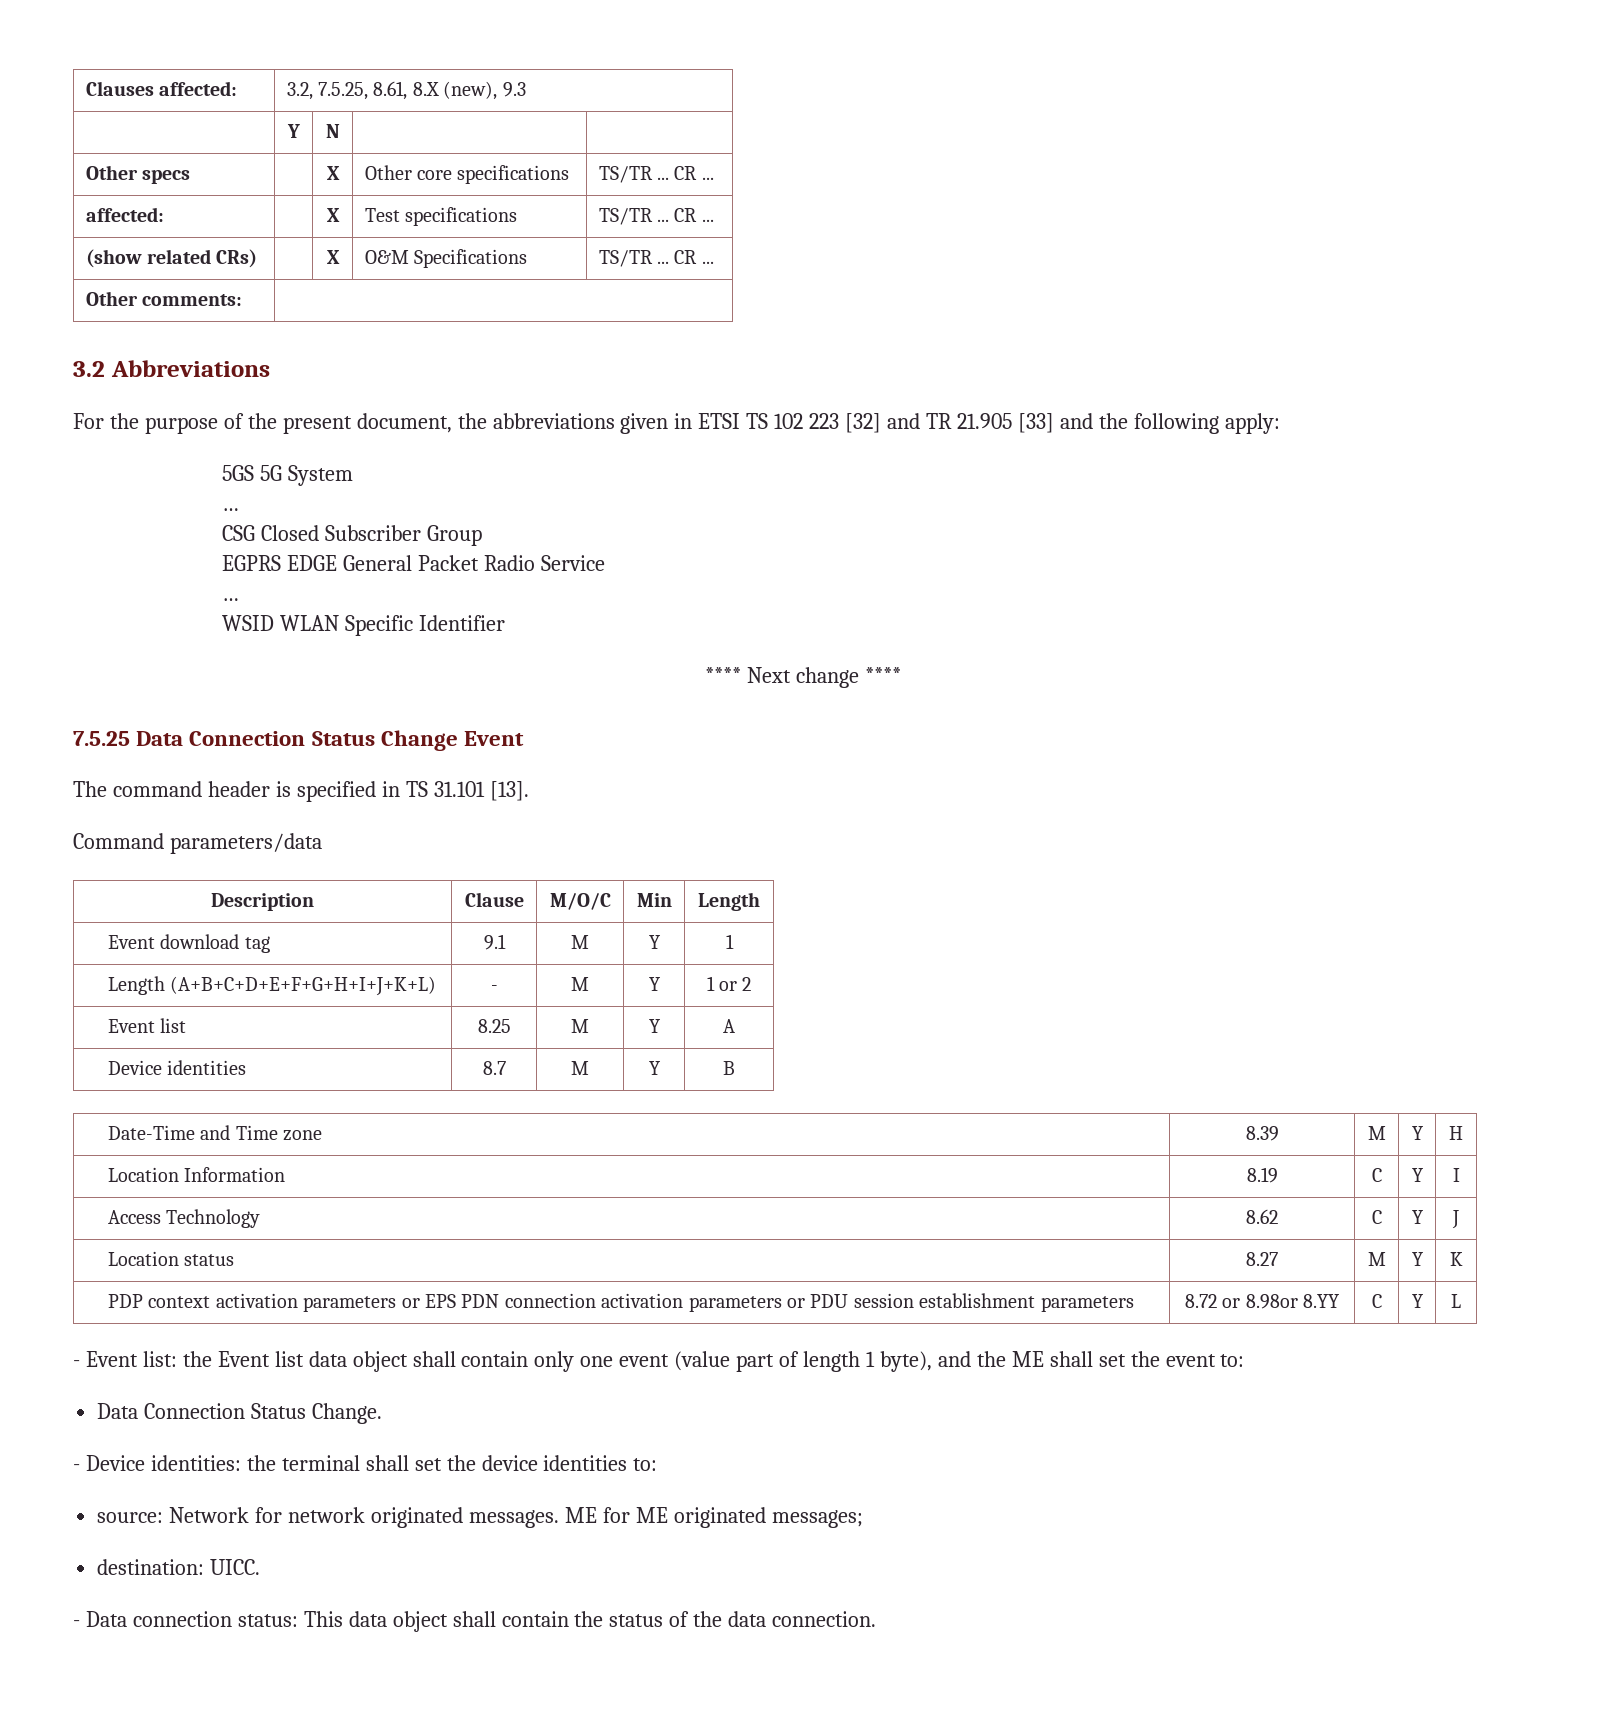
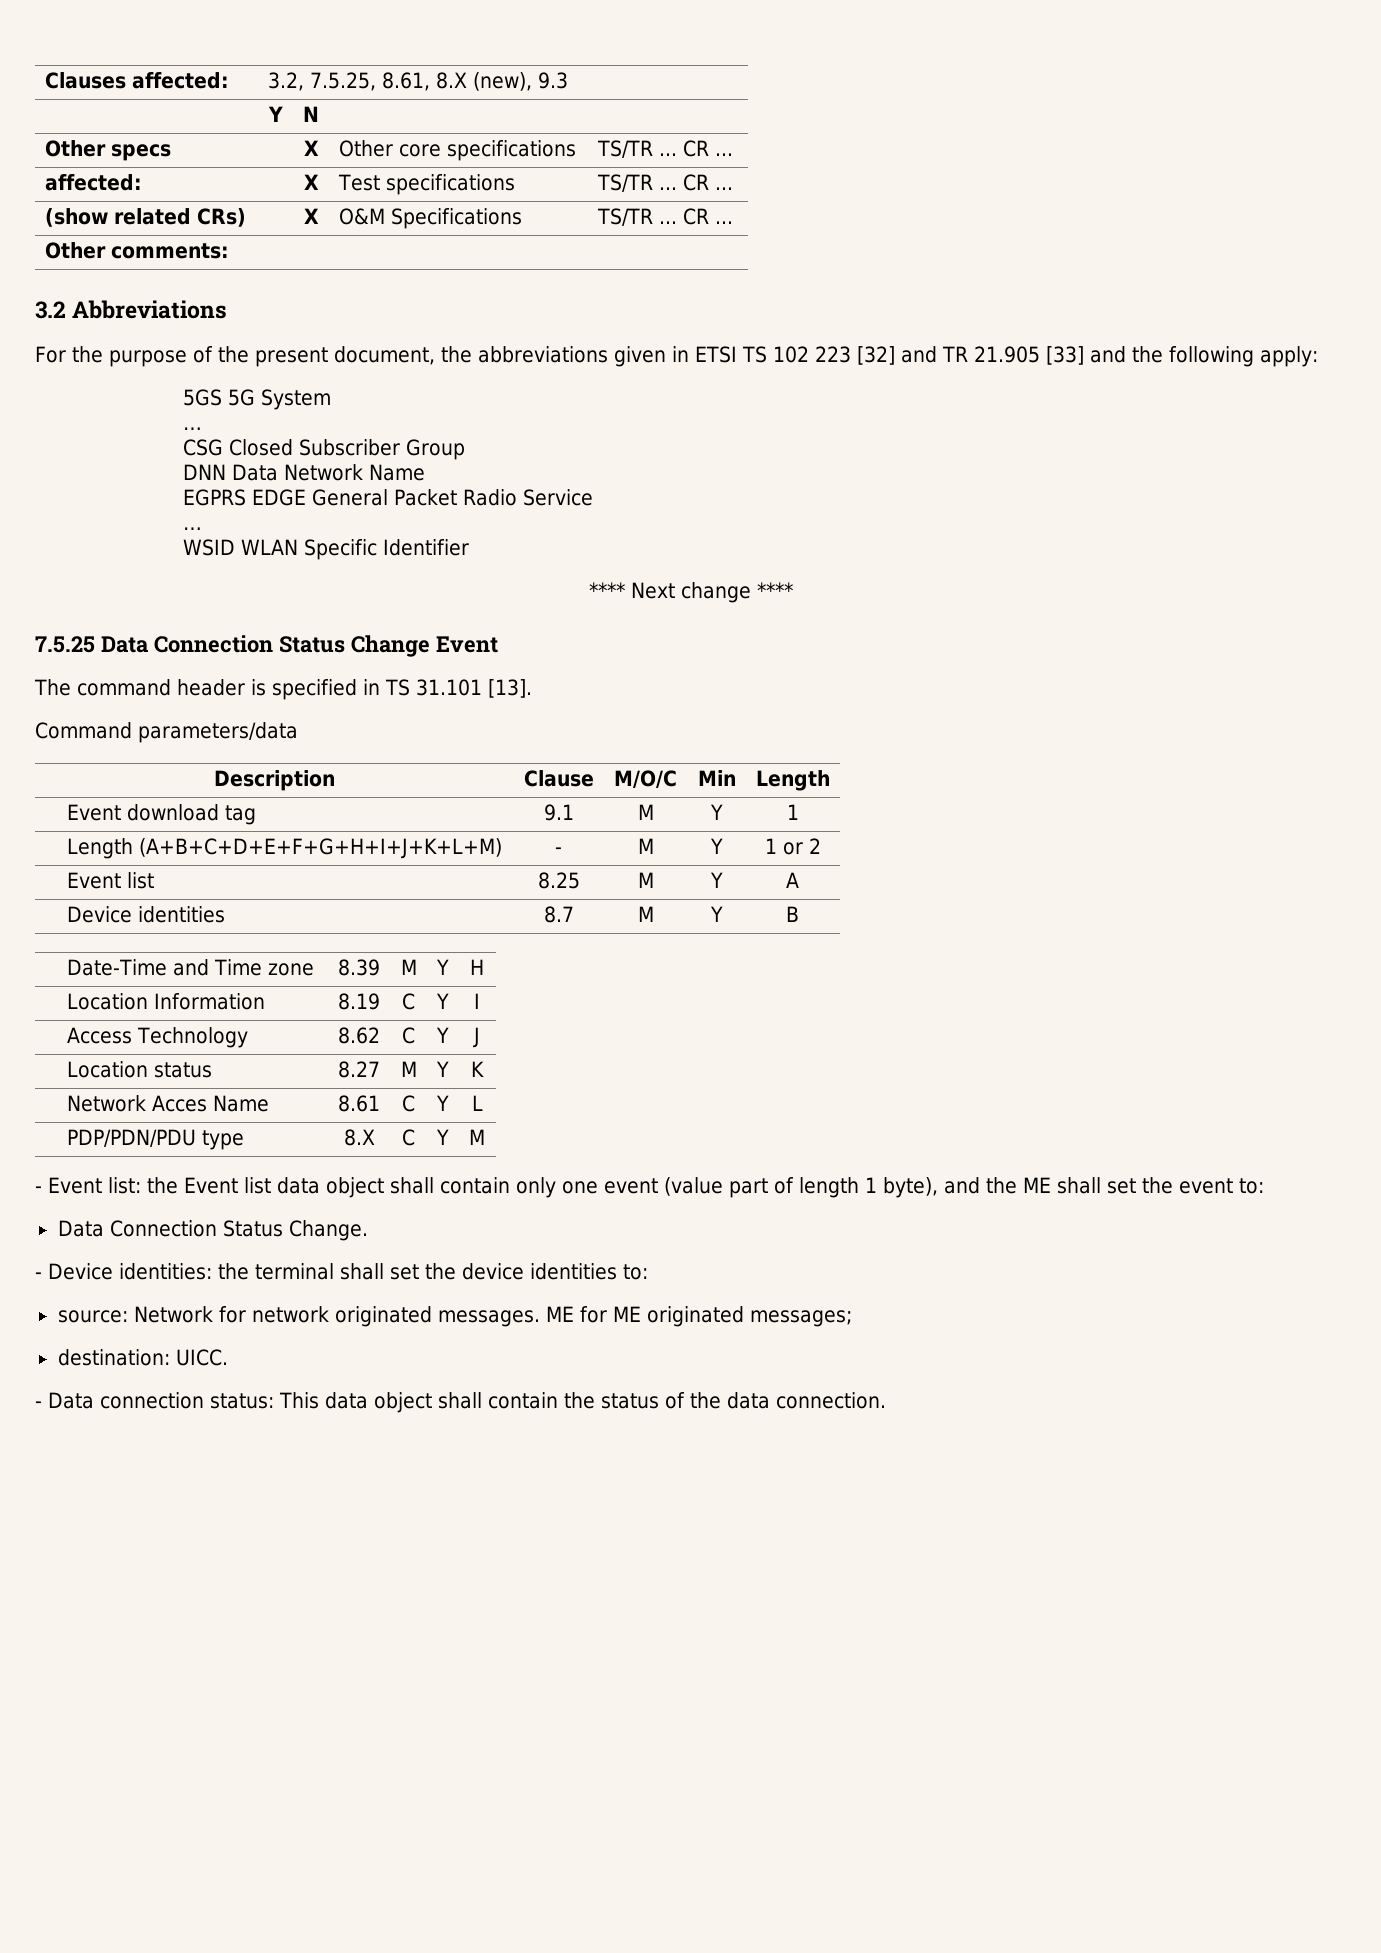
(482, 535) none -> [183,464,426,481] // DNN Data Network Name
[170,976,437,996] (A+B+C+D+E+F+G+H+I+J+K+L) -> [138,838,502,859] (A+B+C+D+E+F+G+H+I+J+K+L+M)
[107,1293,1134,1312] [1184,1294,1341,1309] [1371,1294,1382,1308] [1411,1294,1424,1308] [1451,1294,1461,1308] PDP context activation parameters or EPS PDN connection activation parameters or PDU session establishment parameters | 8.72 or 8.98or 8.YY | C | Y | L -> [66,1095,269,1112] [338,1095,380,1112] [402,1095,415,1112] [435,1095,449,1111] [471,1095,483,1111] [66,1129,244,1150] [343,1129,375,1146] [402,1129,415,1146] [435,1129,449,1145] [469,1129,485,1145] Network Acces Name | 8.61 | C | Y | L // PDP/PDN/PDU type | 8.X | C | Y | M

